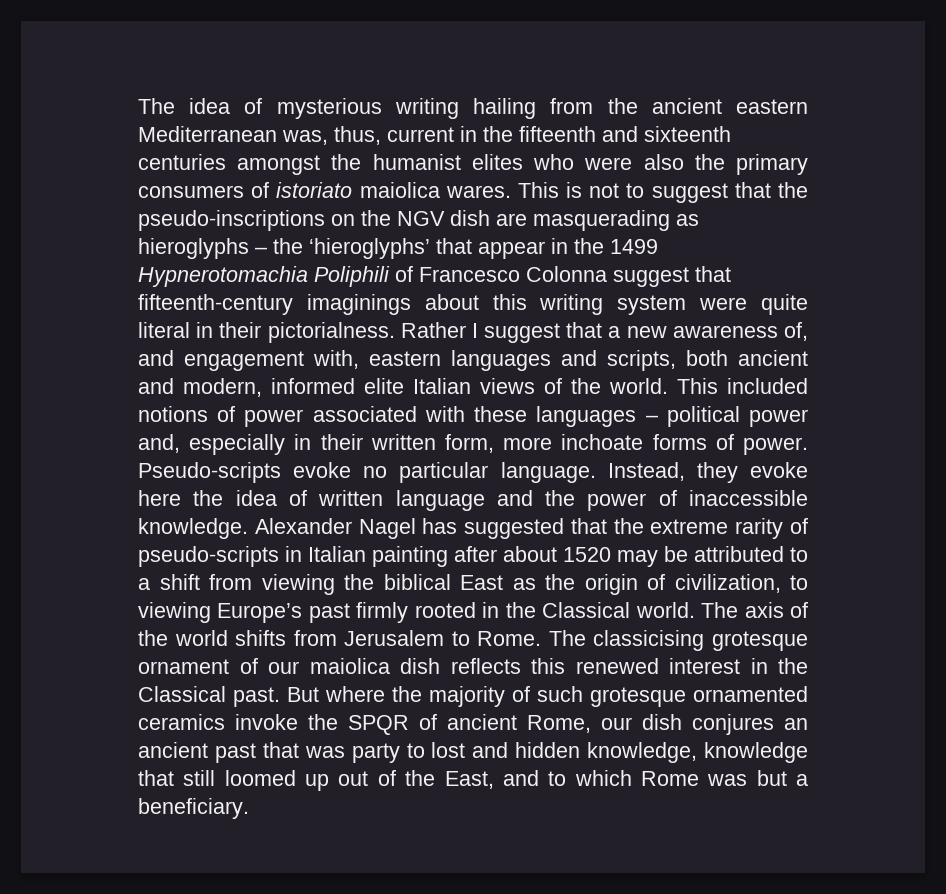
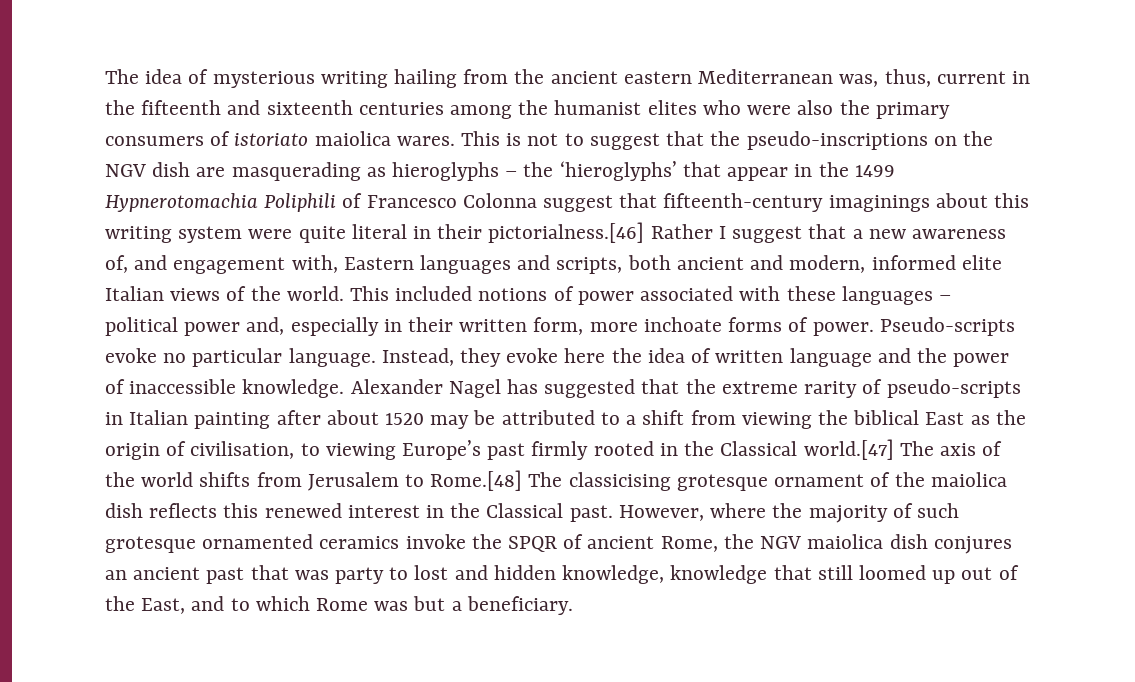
[237,155,321,175] amongst -> [450,105,513,119] among
[267,322,395,343] pictorialness. -> [488,222,645,243] pictorialness.[46]
[369,351,441,366] eastern -> [343,257,414,270] Eastern
[674,574,781,593] civilization, -> [190,441,295,459] civilisation,
[635,602,695,618] world. -> [803,439,894,460] world.[47]
[477,631,542,646] Rome. -> [430,470,523,491] Rome.[48]
[268,661,299,674] our -> [894,472,925,487] the
[287,687,319,702] But -> [618,505,704,521] However,
[601,717,632,730] our -> [723,534,884,549] the NGV maiolica

